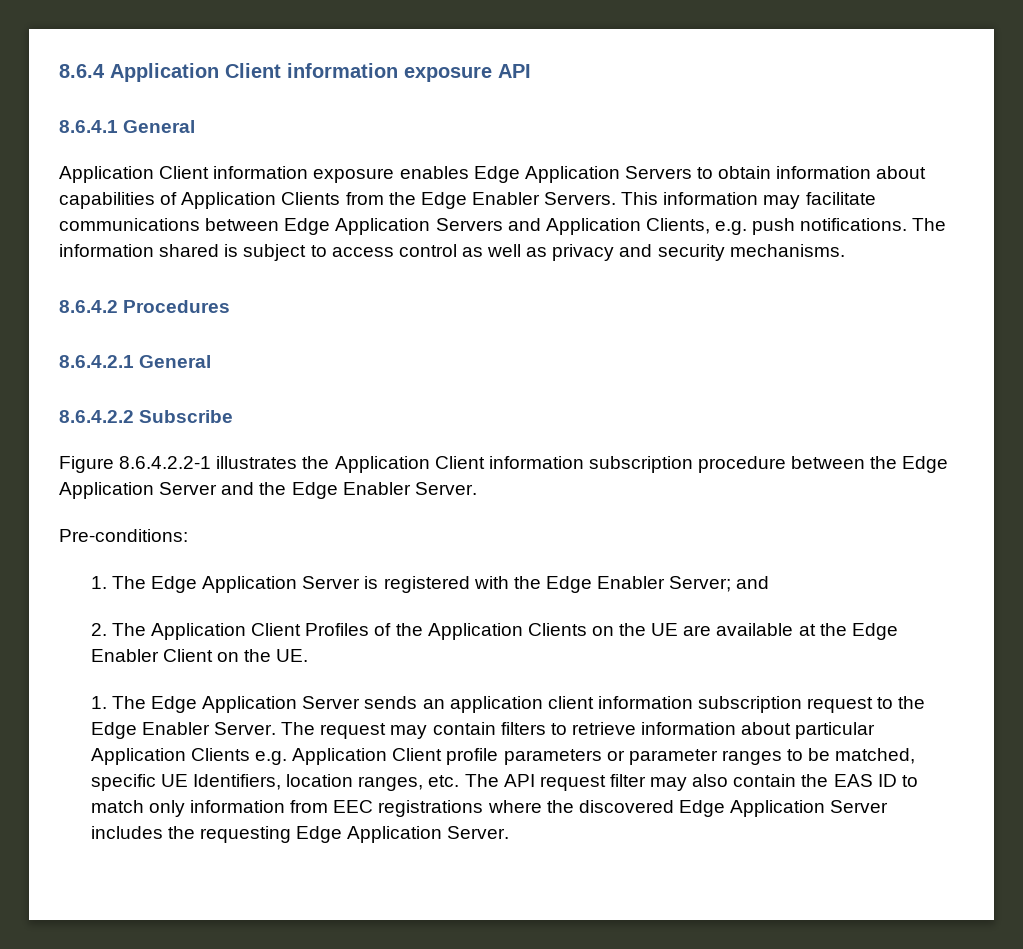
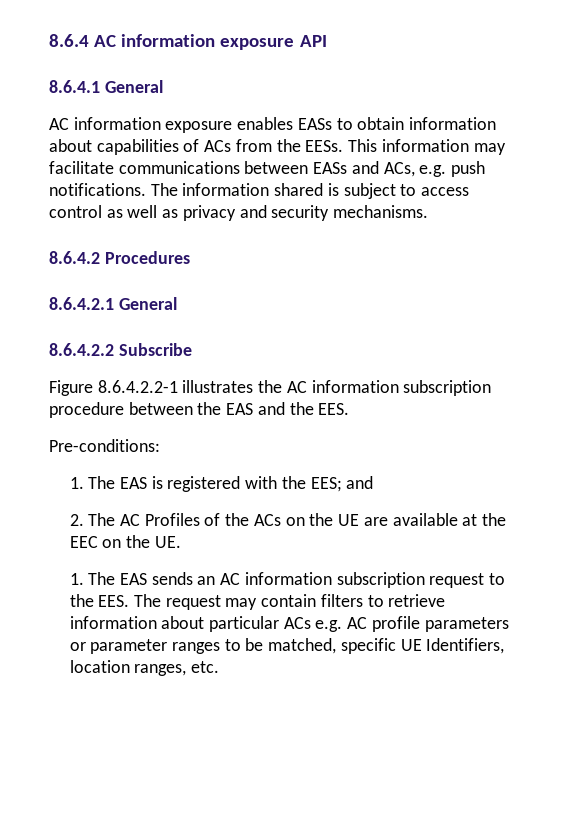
[110,63,281,82] Application Client -> [94,35,117,47] AC
[59,166,210,183] Application Client -> [49,118,69,130] AC
[473,166,692,183] Edge Application Servers -> [297,118,332,130] EASs
[181,192,617,209] Application Clients from the Edge Enabler Servers. -> [204,139,344,152] ACs from the EESs.
[284,218,710,235] Edge Application Servers and Application Clients, -> [313,161,415,177] EASs and ACs,
[334,456,485,473] Application Client -> [286,381,307,393] AC
[902,456,949,473] [59,482,477,499] Edge Application Server and the Edge Enabler Server. -> [226,402,350,415] EAS and the EES.
[150,576,361,593] Edge Application Server -> [120,477,148,489] EAS
[545,576,732,593] Edge Enabler Server; -> [310,477,342,492] EES;
[150,623,302,640] Application Client -> [120,514,141,526] AC
[427,623,587,640] Application Clients -> [253,514,281,526] ACs
[851,623,898,640] [90,649,213,662] Edge Enabler Client -> [69,536,98,548] EEC
[150,696,594,713] Edge Application Server sends an application client -> [120,572,241,585] EAS sends an AC
[90,722,276,739] Edge Enabler Server. -> [98,595,130,607] EES.
[90,748,443,765] Application Clients e.g. Application Client -> [283,617,368,632] ACs e.g. AC
[464,774,918,791] [90,800,889,817] [90,826,510,843] The API request filter may also contain the EAS ID to match only information from EEC registrations where the discovered Edge Application Server includes the requesting Edge Application Server. -> (220, 667) none

